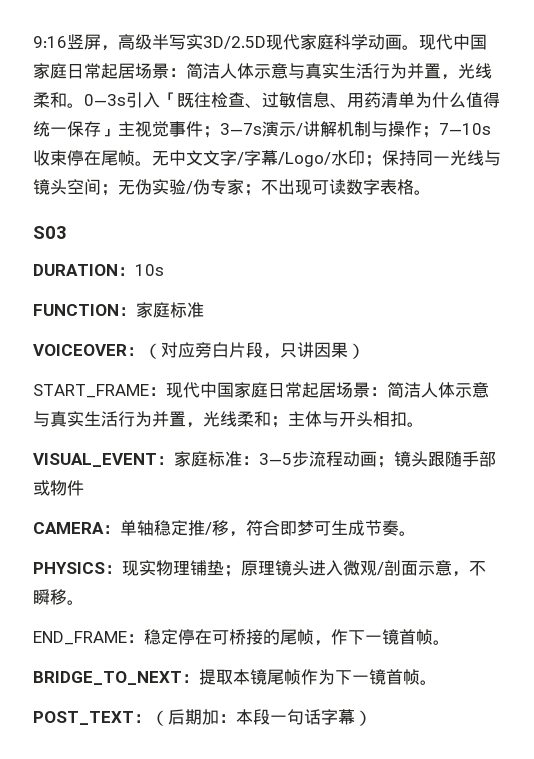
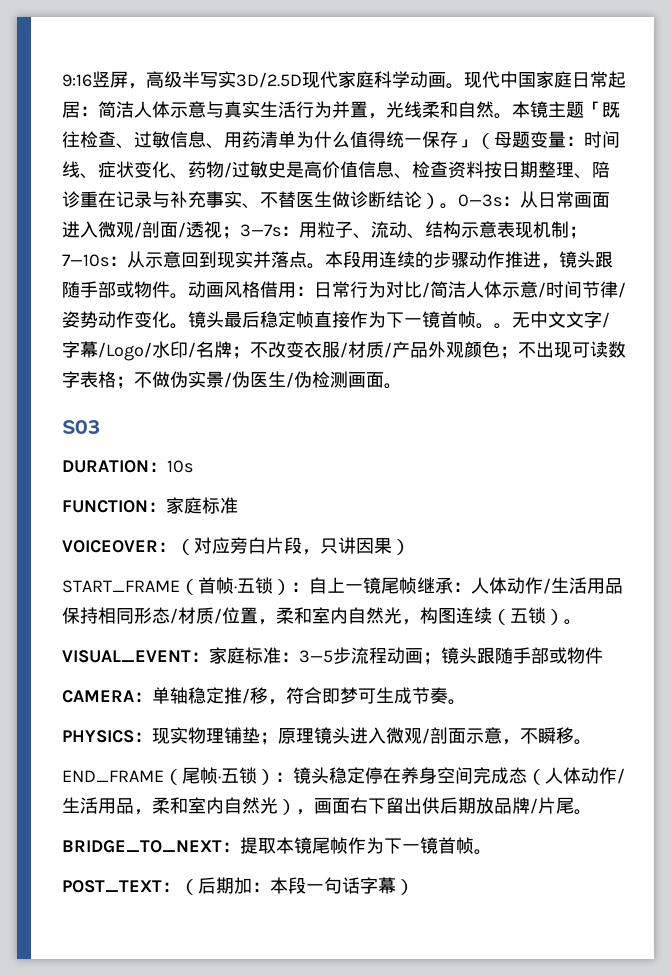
[135,63,169,79] 场景 -> (80, 109) none
[67,92,160,108] 。0—3s引入 -> [458,101,584,119] 自然。本镜主题
[118,121,491,138] [33,150,135,166] 主视觉事件；3—7s演示/讲解机制与操作；7—10s收束停在尾帧 -> [476,131,620,149] [62,161,610,179] [62,191,610,209] [62,221,587,239] [62,251,613,269] [62,281,626,299] [62,311,494,329] （母题变量：时间线、症状变化、药物/过敏史是高价值信息、检查资料按日期整理、陪诊重在记录与补充事实、不替医生做诊断结论）。0—3s：从日常画面进入微观/剖面/透视；3—7s：用粒子、流动、结构示意表现机制；7—10s：从示意回到现实并落点。本段用连续的步骤动作推进，镜头跟随手部或物件。动画风格借用：日常行为对比/简洁人体示意/时间节律/姿势动作变化。镜头最后稳定帧直接作为下一镜首帧。
[365,150,501,167] [33,179,244,196] ；保持同一光线与镜头空间；无伪实验/伪专家 -> [188,341,500,359] /名牌；不改变衣服/材质/产品外观颜色
(414, 187) none -> [116,371,384,389] ；不做伪实景/伪医生/伪检测画面
[149,382,489,398] [33,411,407,428] ：现代中国家庭日常起居场景：简洁人体示意与真实生活行为并置，光线柔和；主体与开头相扣 -> [180,577,623,595] [62,607,564,625] （首帧·五锁）：自上一镜尾帧继承：人体动作/生活用品保持相同形态/材质/位置，柔和室内自然光，构图连续（五锁）
[127,629,433,646] ：稳定停在可桥接的尾帧，作下一镜首帧 -> [164,767,625,785] [62,797,574,815] （尾帧·五锁）：镜头稳定停在养身空间完成态（人体动作/生活用品，柔和室内自然光），画面右下留出供后期放品牌/片尾

